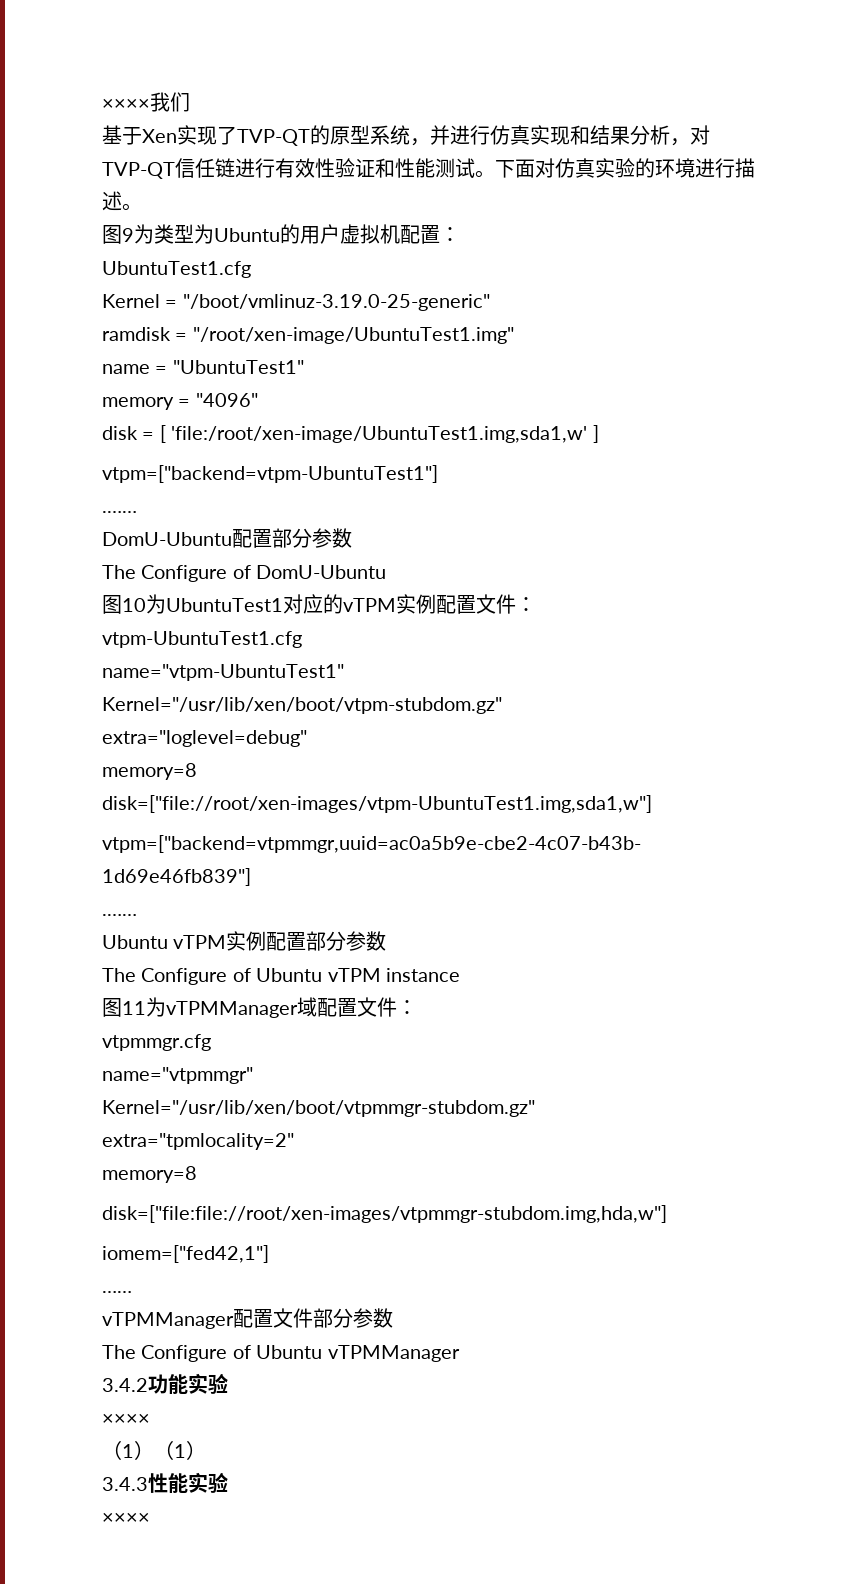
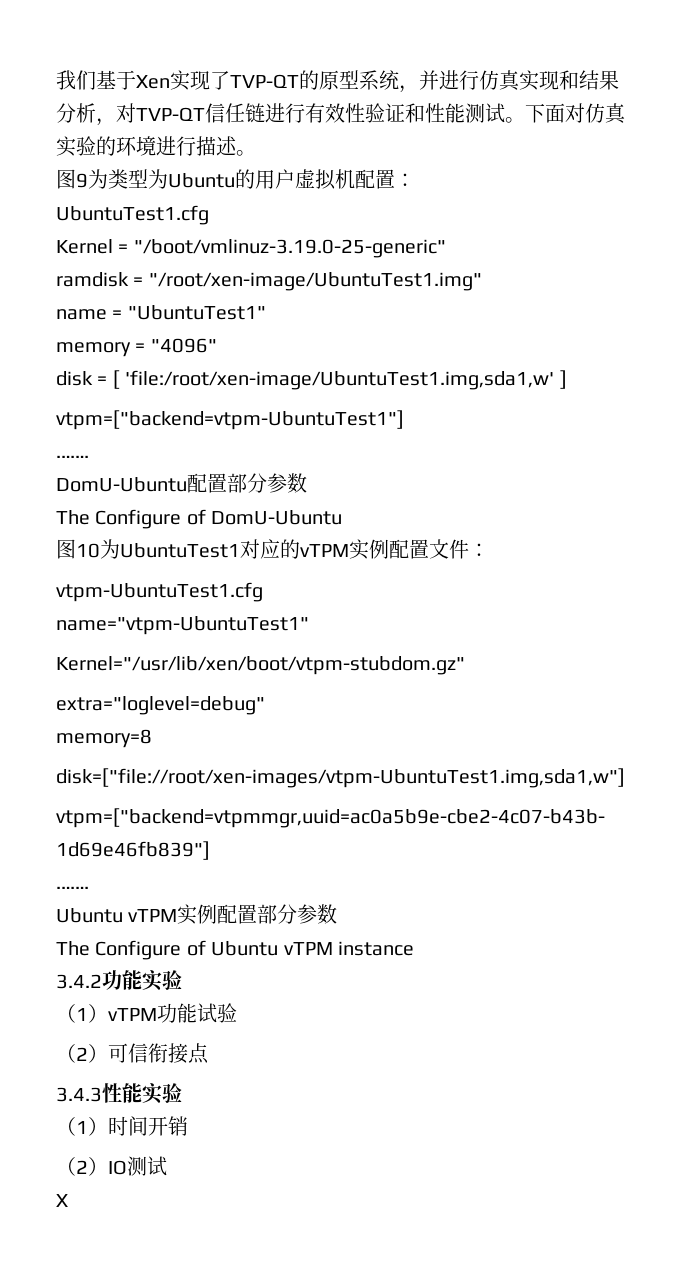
[102,98,150,110] ×××× -> (56, 80) none
(190, 102) // -> (96, 80) none
[102,997,417,1018] [102,1034,211,1051] [102,1067,253,1084] [102,1100,535,1117] [102,1133,294,1150] [102,1166,197,1183] [102,1205,667,1223] [102,1245,269,1263] [102,1291,132,1293] [102,1308,393,1329] [102,1345,460,1362] [102,1373,228,1394] [102,1413,150,1425] [102,1440,206,1460] [102,1472,228,1493] [102,1512,150,1524] 图11为vTPMManager域配置文件： // vtpmmgr.cfg // name="vtpmmgr" // Kernel="/usr/lib/xen/boot/vtpmmgr-stubdom.gz" // extra="tpmlocality=2" // memory=8 // disk=["file:file://root/xen-images/vtpmmgr-stubdom.img,hda,w"] // iomem=["fed42,1"] // …… // vTPMManager配置文件部分参数 // The Configure of Ubuntu vTPMManager // 3.4.2功能实验 // ×××× // （1）（1） // 3.4.3性能实验 // ×××× -> [56,970,182,991] [56,1003,237,1023] [56,1043,209,1064] [56,1083,182,1104] [56,1116,188,1136] [56,1156,167,1176] [56,1194,68,1207] 3.4.2功能实验 // （1）vTPM功能试验 // （2）可信衔接点 // 3.4.3性能实验 // （1）时间开销 // （2）IO测试 // X

